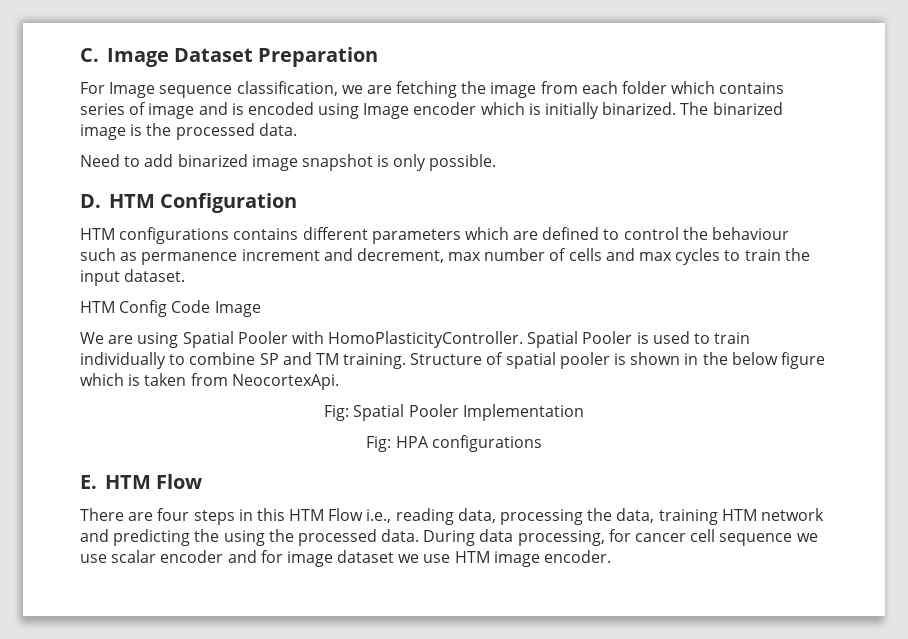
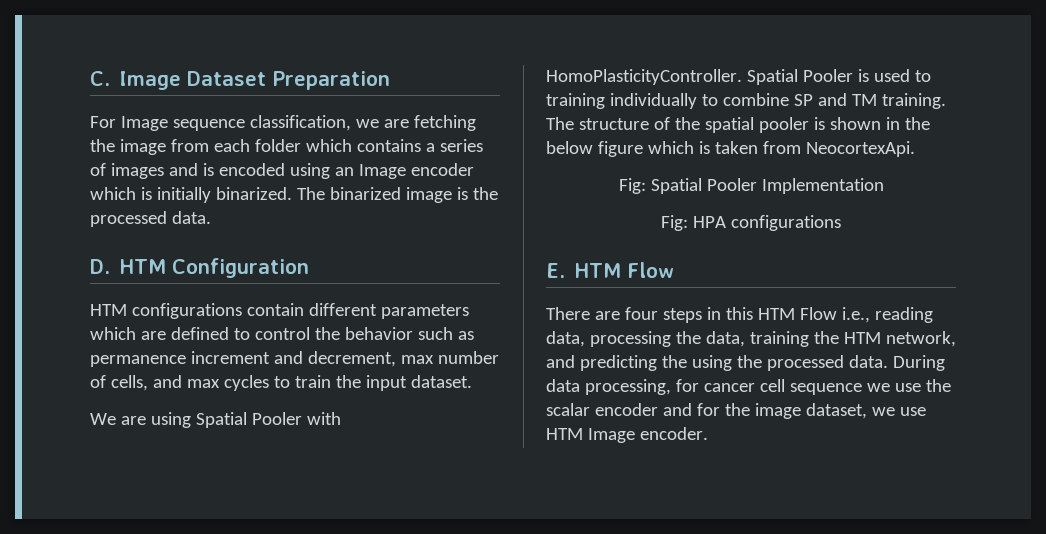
(785, 88) none -> [425,143,435,152] a
[148,103,195,119] image -> [110,163,164,179] images
(360, 111) none -> [334,167,354,176] an
[80,154,497,171] // Need to add binarized image snapshot is only possible. -> (211, 217) none
[233,228,299,240] contains -> [246,303,304,316] contain
[712,227,790,240] behaviour -> [344,327,413,340] behavior
[568,248,602,261] cells -> [110,375,148,391] cells,
[80,300,261,317] // HTM Config Code Image -> (472, 381) none
[714,332,751,344] train -> [546,93,605,109] training
[410,352,504,365] Structure of -> [546,117,700,130] The structure of the
[721,508,824,521] HTM network -> [813,331,956,347] the HTM network,
(107, 558) none -> [925,379,951,392] the
[286,550,395,567] image dataset -> [724,403,867,419] the image dataset,
[493,551,540,567] image -> [587,428,635,443] Image

